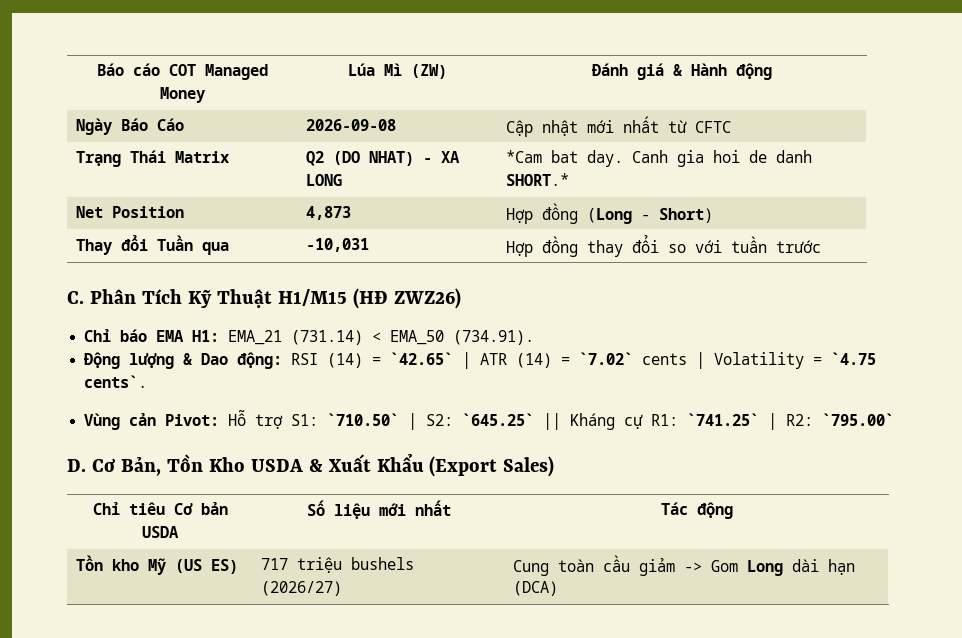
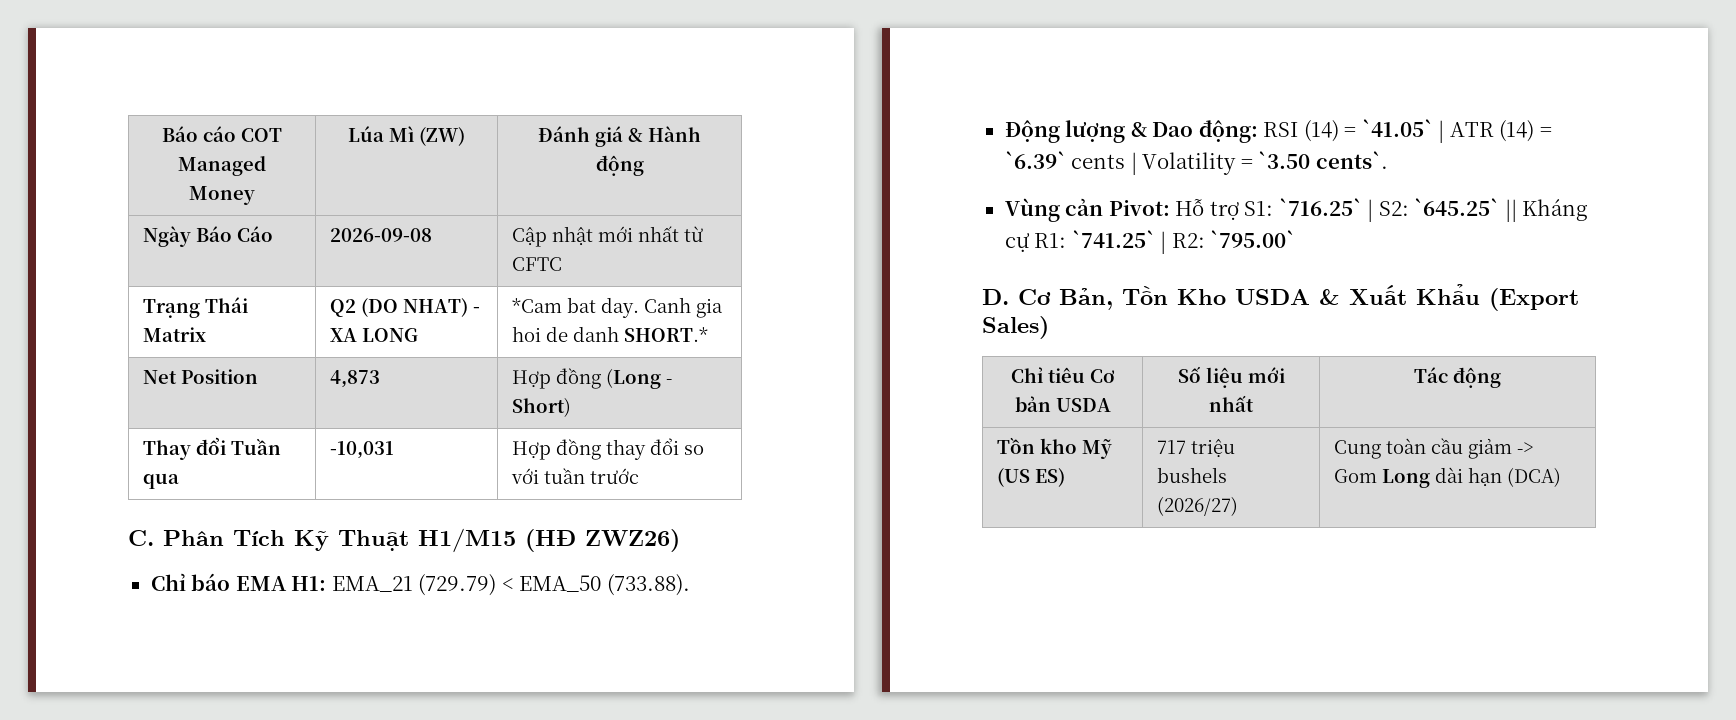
[291,330,364,345] (731.14) -> [418,574,497,596] (729.79)
[453,330,535,345] (734.91). -> [606,574,690,596] (733.88).
[390,352,454,365] `42.65` -> [1361,119,1433,137] `41.05`
[579,352,634,365] `7.02` -> [1004,151,1066,169] `6.39`
[831,352,877,365] `4.75 -> [1258,151,1311,169] `3.50
[327,413,400,426] `710.50` -> [1278,198,1362,216] `716.25`

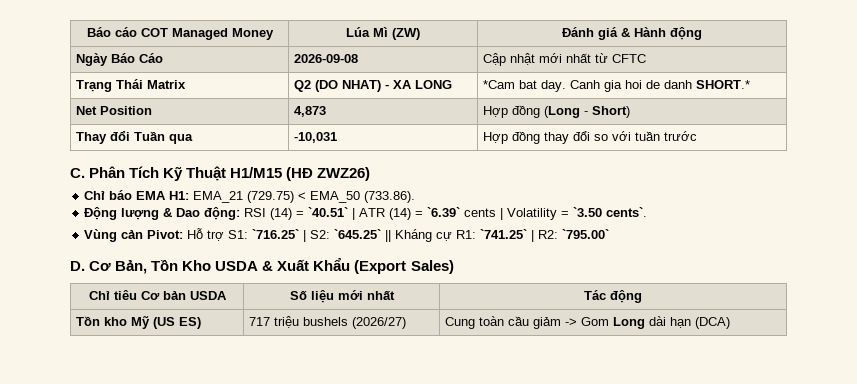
[418,574,497,596] (729.79) -> [247,191,295,203] (729.75)
[606,574,690,596] (733.88). -> [364,191,416,203] (733.86).
[1361,119,1433,137] `41.05` -> [308,207,349,217] `40.51`

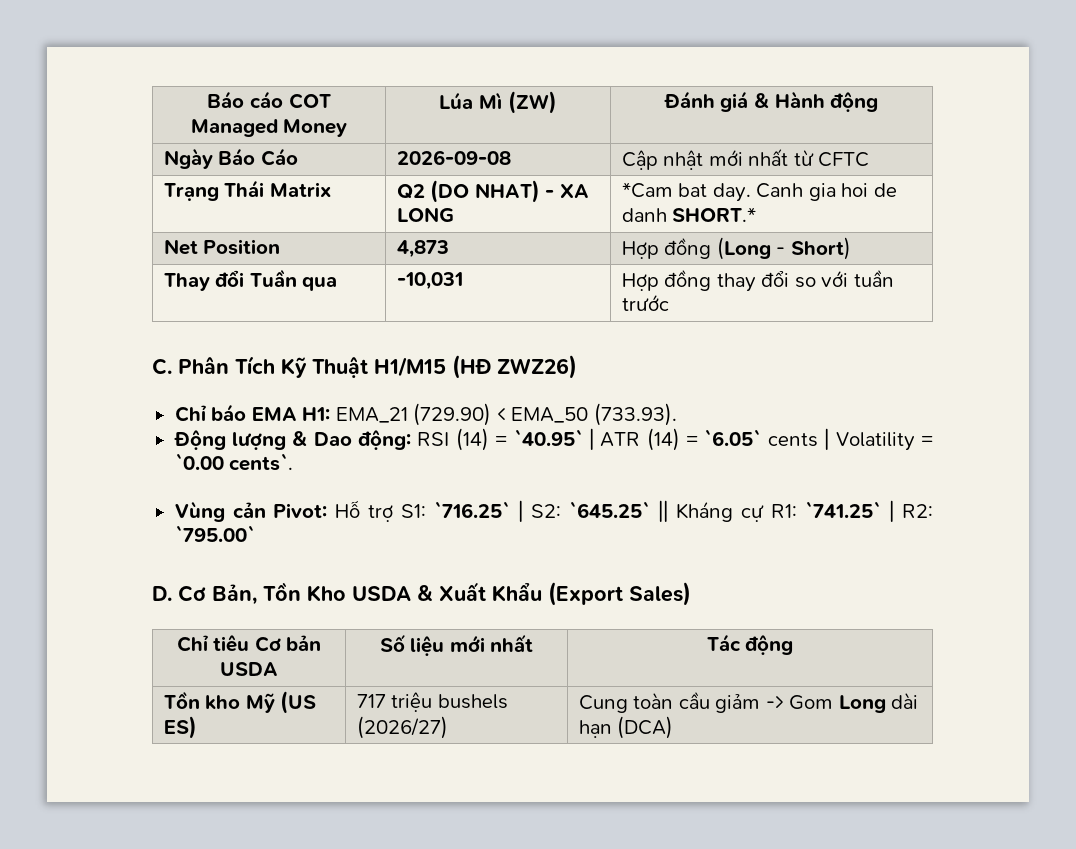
[247,191,295,203] (729.75) -> [413,403,492,426] (729.90)
[364,191,416,203] (733.86). -> [593,403,677,426] (733.93).
[308,207,349,217] `40.51` -> [513,429,583,446] `40.95`
[427,207,461,217] `6.39` -> [704,429,762,446] `6.05`
[573,207,603,217] `3.50 -> [174,453,224,470] `0.00

